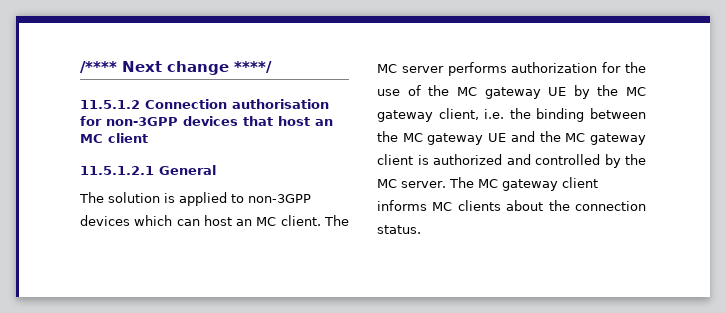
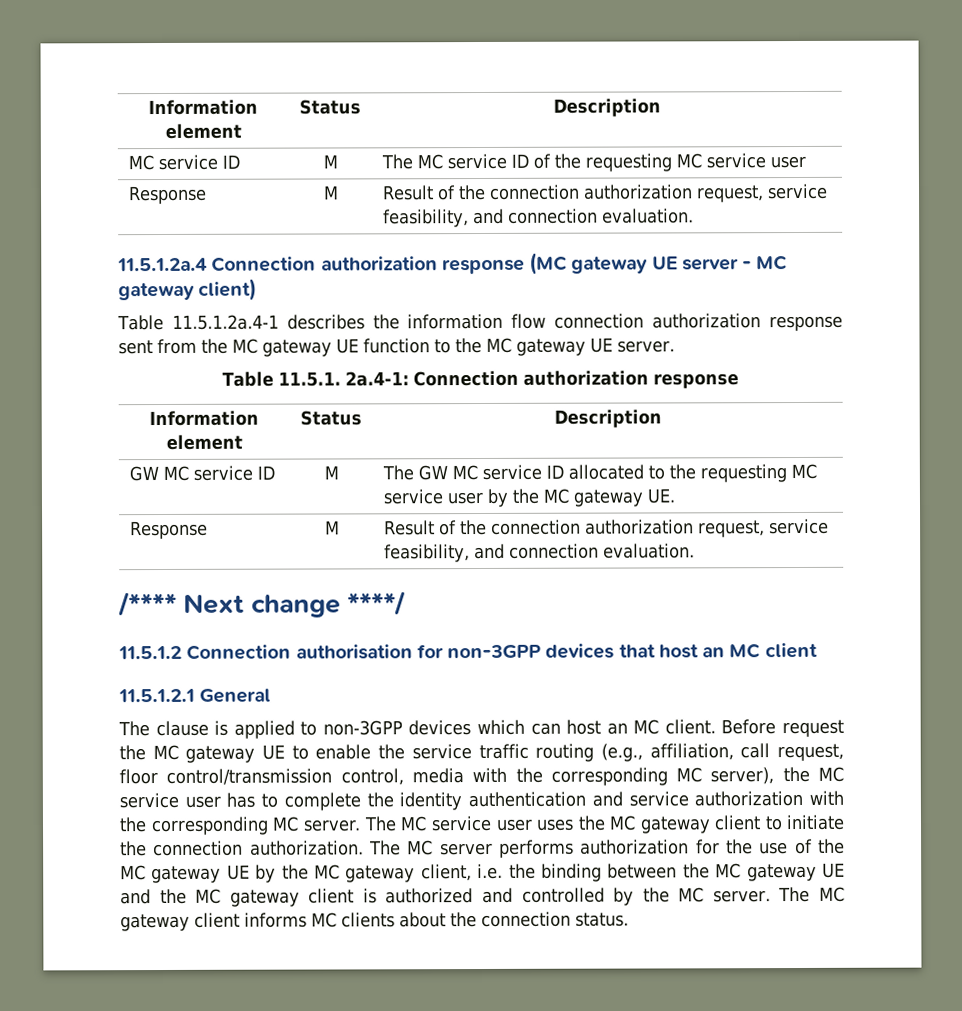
(80, 67) none -> [148,99,258,116] [164,123,242,139] [299,99,361,115] [552,98,661,117] [127,154,240,171] [322,154,338,169] [380,153,806,172] [127,185,207,205] [322,185,339,200] [381,183,828,203] [382,208,694,228] [117,252,789,275] [118,278,258,301] [117,313,843,332] [118,337,675,357] [222,370,739,389] [149,410,259,427] [165,434,243,450] [300,410,362,426] [553,409,662,428] [128,465,275,482] [323,465,339,480] [381,463,817,483] [382,488,675,507] [129,520,208,540] [324,520,340,535] [383,518,829,538] [383,543,695,563] Information element | Status | Description // MC service ID | M | The MC service ID of the requesting MC service user // Response | M | Result of the connection authorization request, service feasibility, and connection evaluation. // 11.5.1.2a.4 Connection authorization response (MC gateway UE server - MC gateway client) // Table 11.5.1.2a.4-1 describes the information flow connection authorization response sent from the MC gateway UE function to the MC gateway UE server. // Table 11.5.1. 2a.4-1: Connection authorization response // Information element | Status | Description // GW MC service ID | M | The GW MC service ID allocated to the requesting MC service user by the MC gateway UE. // Response | M | Result of the connection authorization request, service feasibility, and connection evaluation. //
[108,192,160,203] solution -> [155,720,209,737] clause
(321, 220) none -> [721,719,844,738] [119,743,845,763] [119,766,844,786] [119,790,845,811] [119,814,845,836] [120,840,364,857] Before request the MC gateway UE to enable the service traffic routing (e.g., affiliation, call request, floor control/transmission control, media with the corresponding MC server), the MC service user has to complete the identity authentication and service authorization with the corresponding MC server. The MC service user uses the MC gateway client to initiate the connection authorization.

